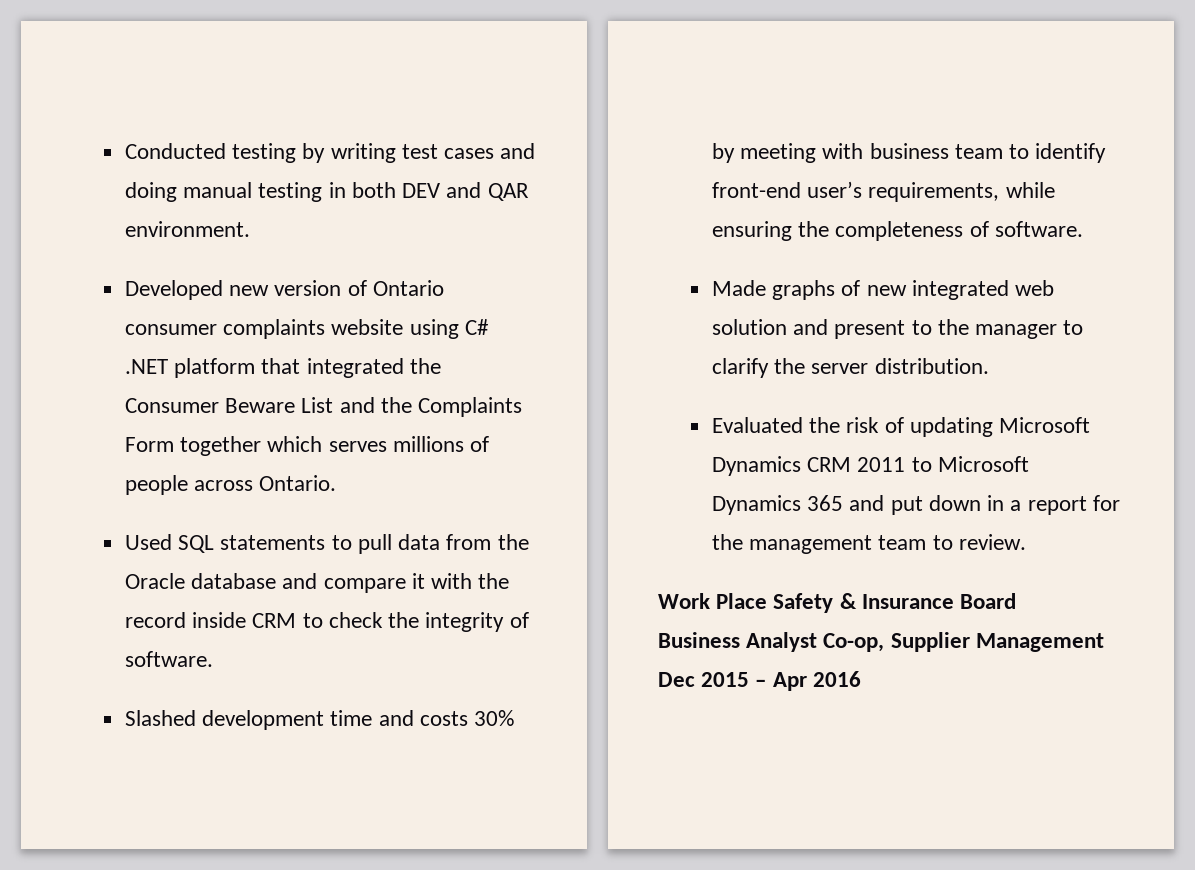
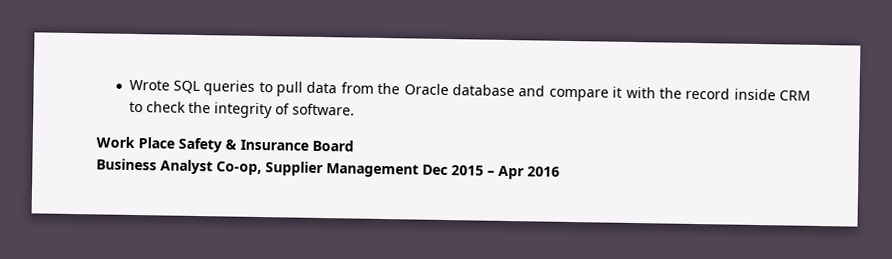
[125,143,536,163] [125,182,529,202] [125,221,251,237] [125,280,444,300] [125,319,489,339] [125,358,441,378] [125,397,523,417] [125,436,490,456] [125,475,337,495] [125,534,326,553] Conducted testing by writing test cases and doing manual testing in both DEV and QAR environment. // Developed new version of Ontario consumer complaints website using C# .NET platform that integrated the Consumer Beware List and the Complaints Form together which serves millions of people across Ontario. // Used SQL statements -> [128,79,256,96] Wrote SQL queries
[125,710,515,730] [712,143,1107,163] [712,181,1055,202] [712,221,1083,241] [712,280,1055,300] [712,319,1084,339] [712,358,989,378] [712,417,1091,437] [712,456,1029,476] [712,495,1120,515] [712,534,1026,554] // Slashed development time and costs 30% by meeting with business team to identify front-end user’s requirements, while ensuring the completeness of software. // Made graphs of new integrated web solution and present to the manager to clarify the server distribution. // Evaluated the risk of updating Microsoft Dynamics CRM 2011 to Microsoft Dynamics 365 and put down in a report for the management team to review. -> (355, 109) none

